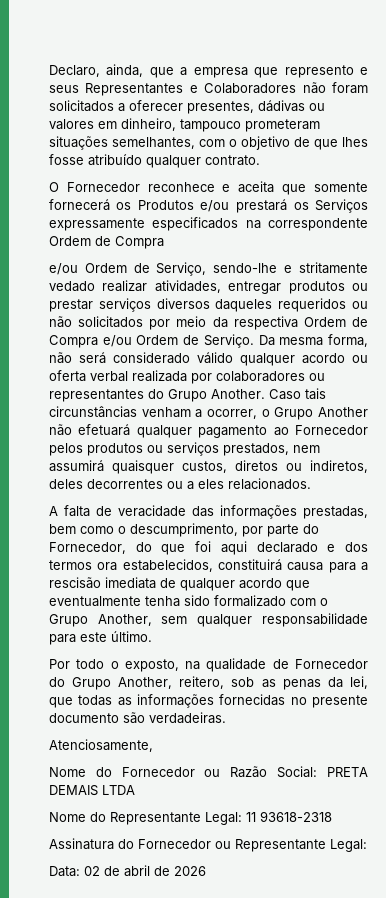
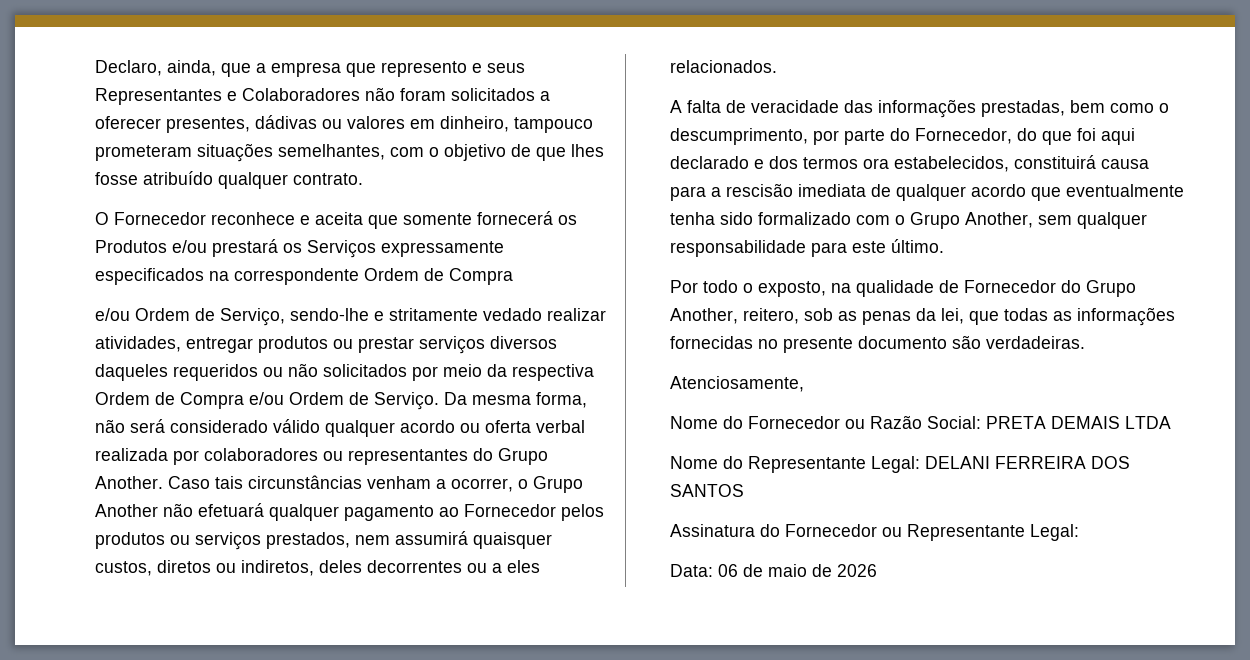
[245,811,332,822] 11 93618-2318 -> [925,456,1131,469] [670,484,745,497] DELANI FERREIRA DOS SANTOS
[83,865,150,877] 02 de abril -> [718,564,808,577] 06 de maio

